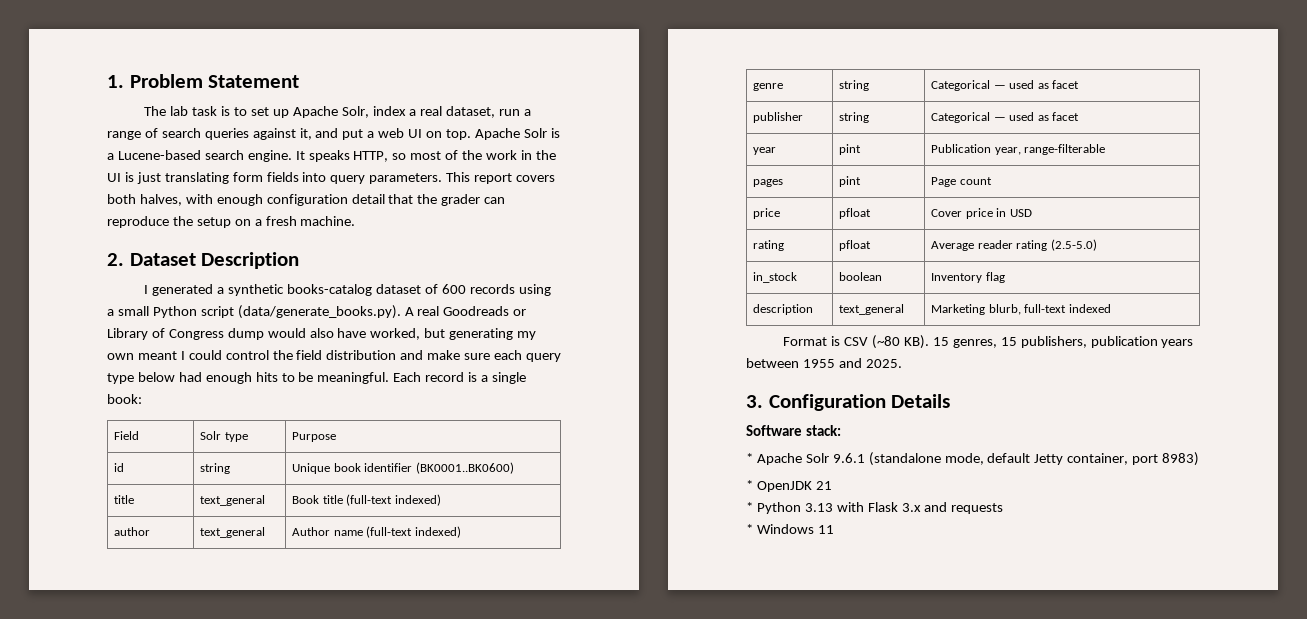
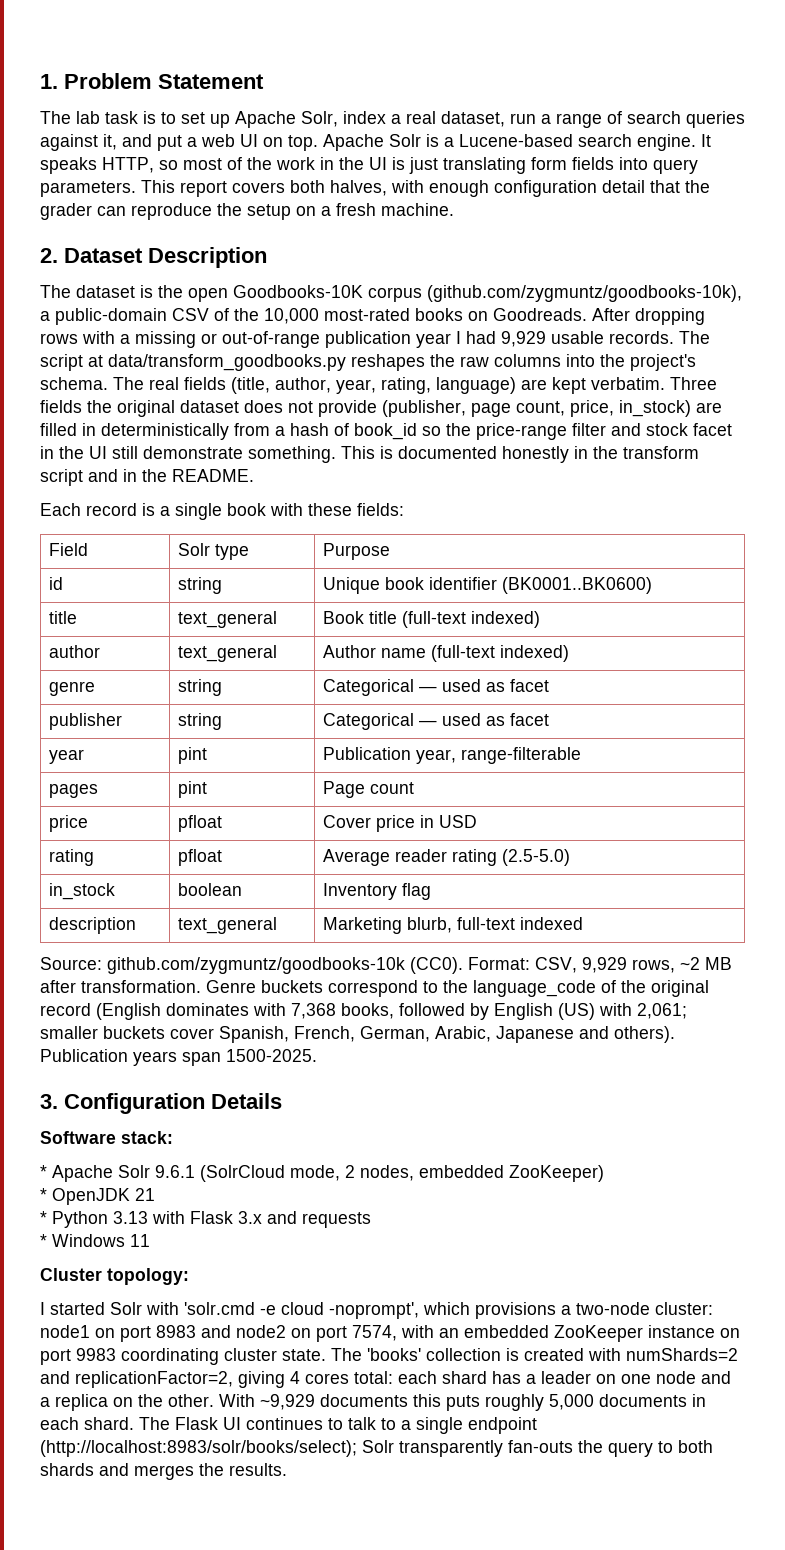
[144,284,551,296] [107,305,527,319] [107,328,537,340] [107,350,561,362] [107,372,390,384] I generated a synthetic books-catalog dataset of 600 records using a small Python script (data/generate_books.py). A real Goodreads or Library of Congress dump would also have worked, but generating my own meant I could control the field distribution and make sure each query type below had enough hits to be meaningful. -> [40,285,742,302] [40,308,705,325] [40,331,710,348] [40,354,696,371] [40,377,717,394] [40,400,722,417] [40,423,732,440] [40,446,699,463] [40,469,254,486] The dataset is the open Goodbooks-10K corpus (github.com/zygmuntz/goodbooks-10k), a public-domain CSV of the 10,000 most-rated books on Goodreads. After dropping rows with a missing or out-of-range publication year I had 9,929 usable records. The script at data/transform_goodbooks.py reshapes the raw columns into the project's schema. The real fields (title, author, year, rating, language) are kept verbatim. Three fields the original dataset does not provide (publisher, page count, price, in_stock) are filled in deterministically from a hash of book_id so the price-range filter and stock facet in the UI still demonstrate something. This is documented honestly in the transform script and in the README. //
[107,394,142,404] book: -> [227,503,404,516] book with these fields:
[783,335,1194,349] [746,358,902,368] Format is CSV (~80 KB). 15 genres, 15 publishers, publication years between 1955 and 2025. -> [40,957,732,974] [40,980,709,997] [40,1003,687,1020] [40,1026,675,1043] [40,1049,317,1066] Source: github.com/zygmuntz/goodbooks-10k (CC0). Format: CSV, 9,929 rows, ~2 MB after transformation. Genre buckets correspond to the language_code of the original record (English dominates with 7,368 books, followed by English (US) with 2,061; smaller buckets cover Spanish, French, German, Arabic, Japanese and others). Publication years span 1500-2025.
[868,452,1200,466] (standalone mode, default Jetty container, port 8983) -> [200,1165,604,1182] (SolrCloud mode, 2 nodes, embedded ZooKeeper)
(834, 529) none -> [40,1268,189,1285] [40,1302,713,1319] [40,1325,740,1342] [40,1348,738,1365] [40,1371,731,1388] [40,1394,706,1411] [40,1417,537,1434] [40,1440,713,1457] [40,1463,287,1480] // Cluster topology: // I started Solr with 'solr.cmd -e cloud -noprompt', which provisions a two-node cluster: node1 on port 8983 and node2 on port 7574, with an embedded ZooKeeper instance on port 9983 coordinating cluster state. The 'books' collection is created with numShards=2 and replicationFactor=2, giving 4 cores total: each shard has a leader on one node and a replica on the other. With ~9,929 documents this puts roughly 5,000 documents in each shard. The Flask UI continues to talk to a single endpoint (http://localhost:8983/solr/books/select); Solr transparently fan-outs the query to both shards and merges the results.

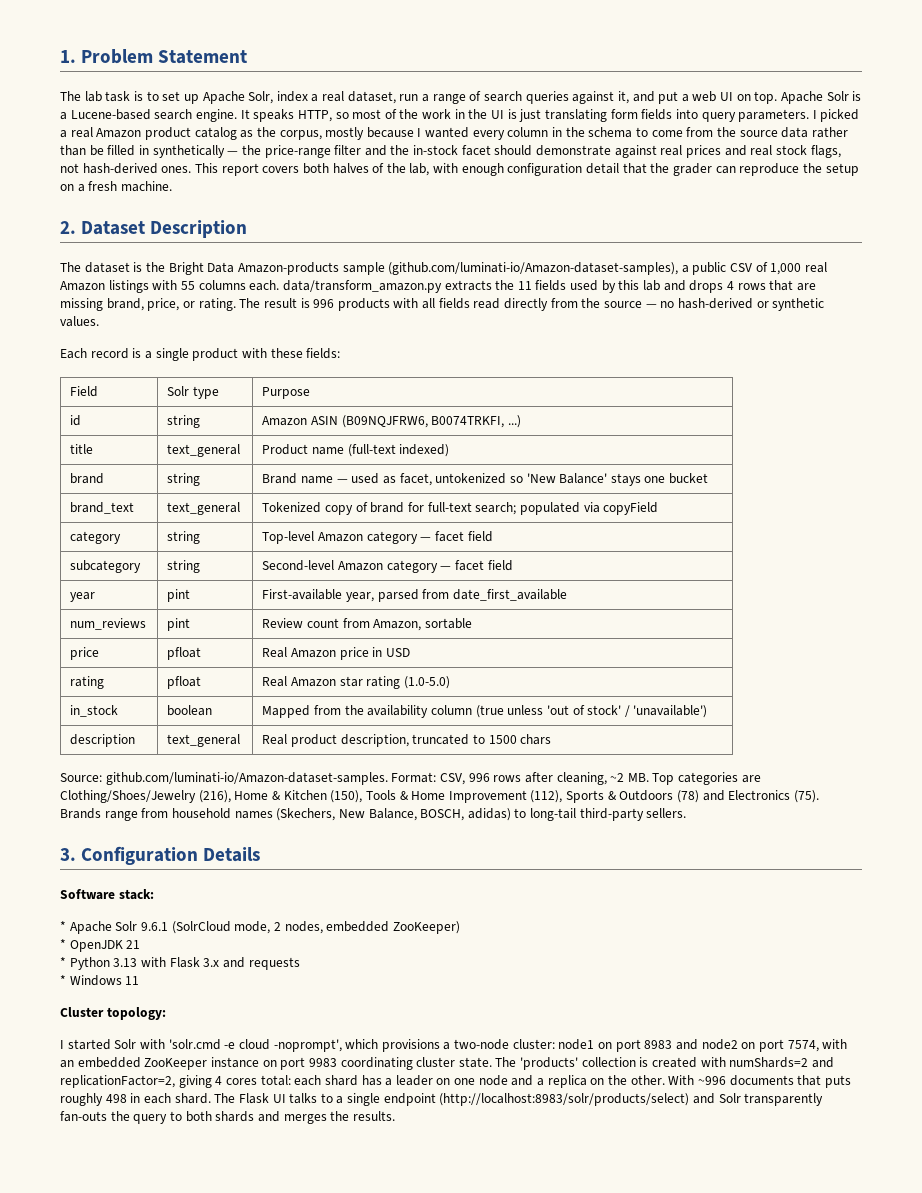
[141,180,387,197] This report covers both halves, -> [812,109,860,122] [60,127,848,140] [60,145,841,158] [60,163,430,176] I picked a real Amazon product catalog as the corpus, mostly because I wanted every column in the schema to come from the source data rather than be filled in synthetically — the price-range filter and the in-stock facet should demonstrate against real prices and real stock flags, not hash-derived ones. This report covers both halves of the lab,
[188,285,742,302] [40,308,705,325] [40,331,710,348] [40,354,696,371] [40,377,717,394] [40,400,722,417] [40,423,732,440] [40,446,699,463] [40,469,254,486] open Goodbooks-10K corpus (github.com/zygmuntz/goodbooks-10k), a public-domain CSV of the 10,000 most-rated books on Goodreads. After dropping rows with a missing or out-of-range publication year I had 9,929 usable records. The script at data/transform_goodbooks.py reshapes the raw columns into the project's schema. The real fields (title, author, year, rating, language) are kept verbatim. Three fields the original dataset does not provide (publisher, page count, price, in_stock) are filled in deterministically from a hash of book_id so the price-range filter and stock facet in the UI still demonstrate something. This is documented honestly in the transform script and in the README. -> [168,262,828,275] [60,280,816,293] [60,298,825,311] [60,316,99,327] Bright Data Amazon-products sample (github.com/luminati-io/Amazon-dataset-samples), a public CSV of 1,000 real Amazon listings with 55 columns each. data/transform_amazon.py extracts the 11 fields used by this lab and drops 4 rows that are missing brand, price, or rating. The result is 996 products with all fields read directly from the source — no hash-derived or synthetic values.
[227,503,266,516] book -> [192,348,239,361] product
[323,577,653,594] [49,611,78,624] [178,611,278,628] [323,611,541,628] [49,645,101,658] [178,645,278,662] [323,645,377,658] Unique book identifier (BK0001..BK0600) // title | text_general | Book title (full-text indexed) // author | text_general | Author -> [262,415,521,428] [70,444,94,454] [167,444,241,457] [262,444,309,455] Amazon ASIN (B09NQJFRW6, B0074TRKFI, ...) // title | text_general | Product
[49,681,96,696] [178,679,223,696] [323,679,550,696] [49,713,123,730] [178,713,223,730] [323,713,550,730] [49,749,85,764] [178,747,208,764] [323,747,582,764] [49,784,99,798] [178,781,208,798] [323,781,366,798] genre | string | Categorical — used as facet // publisher | string | Categorical — used as facet // year | pint | Publication year, range-filterable // pages | pint | Page -> [70,473,105,484] [167,473,201,486] [262,473,709,486] [70,502,135,514] [167,502,241,515] [262,502,659,515] [70,531,122,544] [167,531,201,544] [262,531,493,544] [70,560,142,573] [167,560,201,573] [262,560,513,573] [70,592,96,602] [167,589,191,602] [262,589,567,602] [70,618,147,630] [167,618,191,631] [262,618,304,628] brand | string | Brand name — used as facet, untokenized so 'New Balance' stays one bucket // brand_text | text_general | Tokenized copy of brand for full-text search; populated via copyField // category | string | Top-level Amazon category — facet field // subcategory | string | Second-level Amazon category — facet field // year | pint | First-available year, parsed from date_first_available // num_reviews | pint | Review
(415, 788) none -> [342,618,472,631] from Amazon, sortable
[323,815,372,828] Cover -> [262,647,336,658] Real Amazon
[323,849,571,866] [49,883,116,900] [178,883,243,896] [323,883,432,900] [49,917,137,934] [178,917,278,934] [323,917,584,934] [40,957,732,974] [40,980,709,997] [40,1003,687,1020] [40,1026,675,1043] [40,1049,317,1066] Average reader rating (2.5-5.0) // in_stock | boolean | Inventory flag // description | text_general | Marketing blurb, full-text indexed // Source: github.com/zygmuntz/goodbooks-10k (CC0). Format: CSV, 9,929 rows, ~2 MB after transformation. Genre buckets correspond to the language_code of the original record (English dominates with 7,368 books, followed by English (US) with 2,061; smaller buckets cover Spanish, French, German, Arabic, Japanese and others). Publication years span 1500-2025. -> [262,676,450,689] [70,705,119,717] [167,705,213,716] [262,705,708,718] [70,734,136,747] [167,734,241,747] [262,734,552,747] [60,772,761,785] [60,790,819,803] [60,808,687,821] Real Amazon star rating (1.0-5.0) // in_stock | boolean | Mapped from the availability column (true unless 'out of stock' / 'unavailable') // description | text_general | Real product description, truncated to 1500 chars // Source: github.com/luminati-io/Amazon-dataset-samples. Format: CSV, 996 rows after cleaning, ~2 MB. Top categories are Clothing/Shoes/Jewelry (216), Home & Kitchen (150), Tools & Home Improvement (112), Sports & Outdoors (78) and Electronics (75). Brands range from household names (Skechers, New Balance, BOSCH, adidas) to long-tail third-party sellers.
[367,1348,421,1361] 'books' -> [520,1057,579,1070] 'products'
[260,1394,687,1411] ~9,929 documents this puts roughly 5,000 documents -> [697,1075,851,1088] [60,1093,127,1106] ~996 documents that puts roughly 498
[246,1417,376,1430] continues to talk -> [289,1093,318,1104] talks
[40,1440,357,1457] (http://localhost:8983/solr/books/select); -> [439,1093,716,1106] (http://localhost:8983/solr/products/select) and

